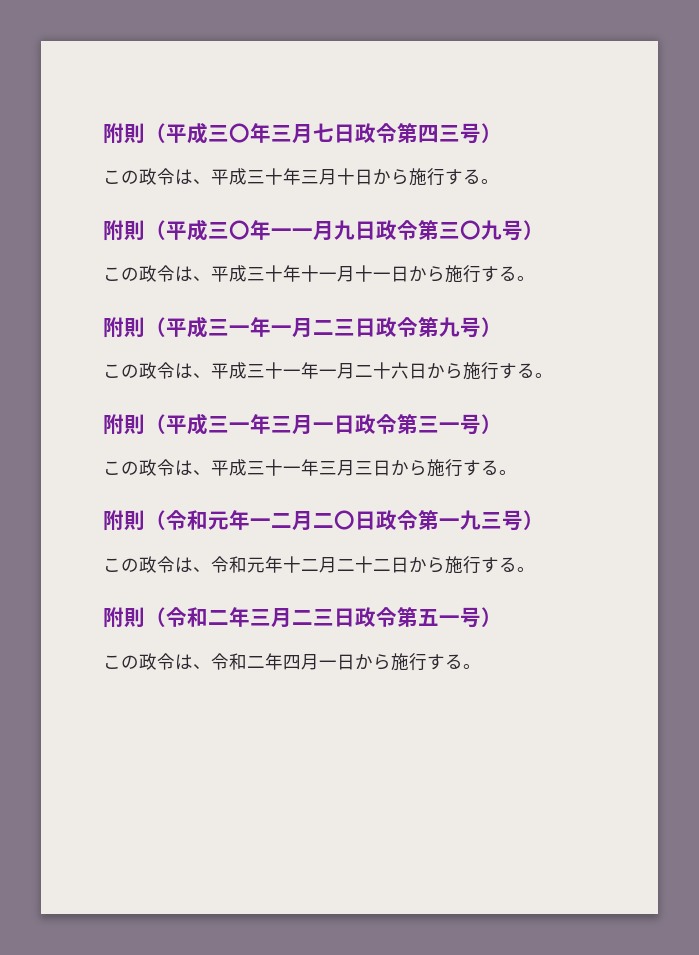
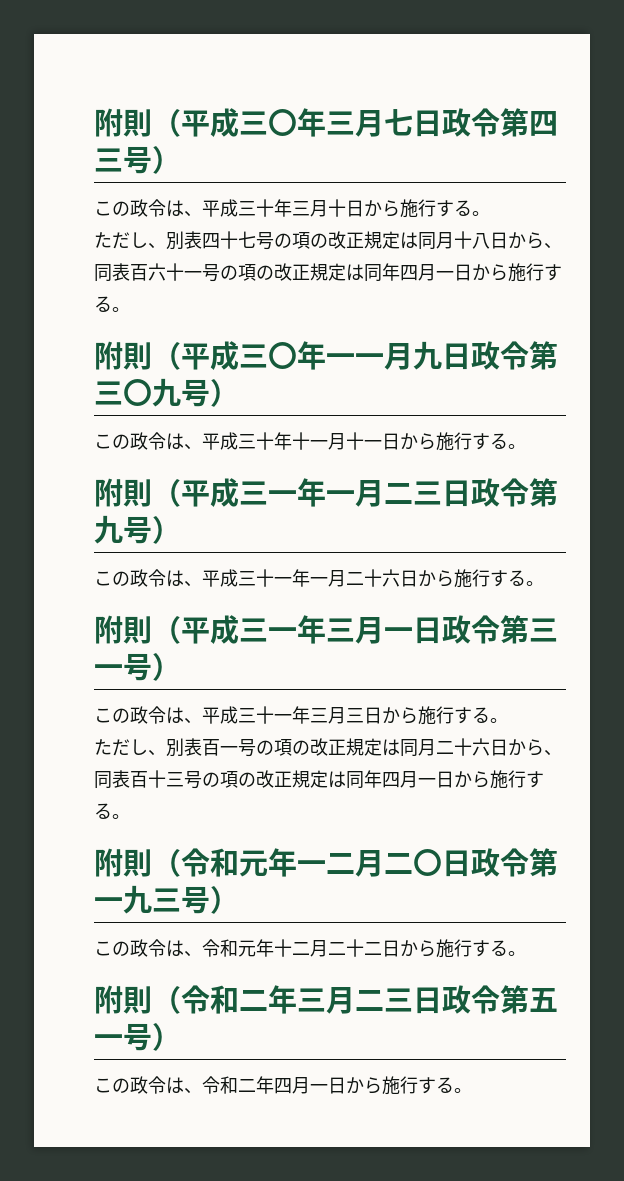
(499, 181) none -> [94,231,562,250] [94,263,562,282] [94,296,130,312] // ただし、別表四十七号の項の改正規定は同月十八日から、同表百六十一号の項の改正規定は同年四月一日から施行する。
(517, 472) none -> [94,738,562,757] [94,770,544,789] [94,803,130,819] // ただし、別表百一号の項の改正規定は同月二十六日から、同表百十三号の項の改正規定は同年四月一日から施行する。

